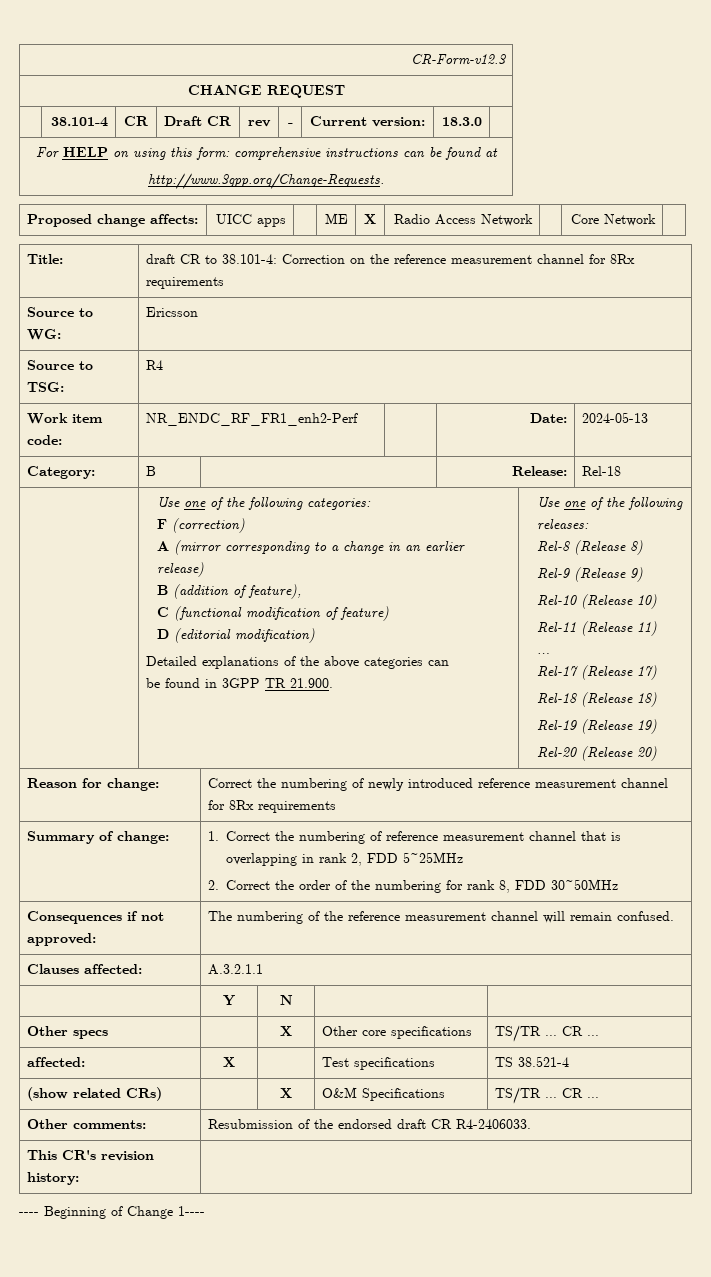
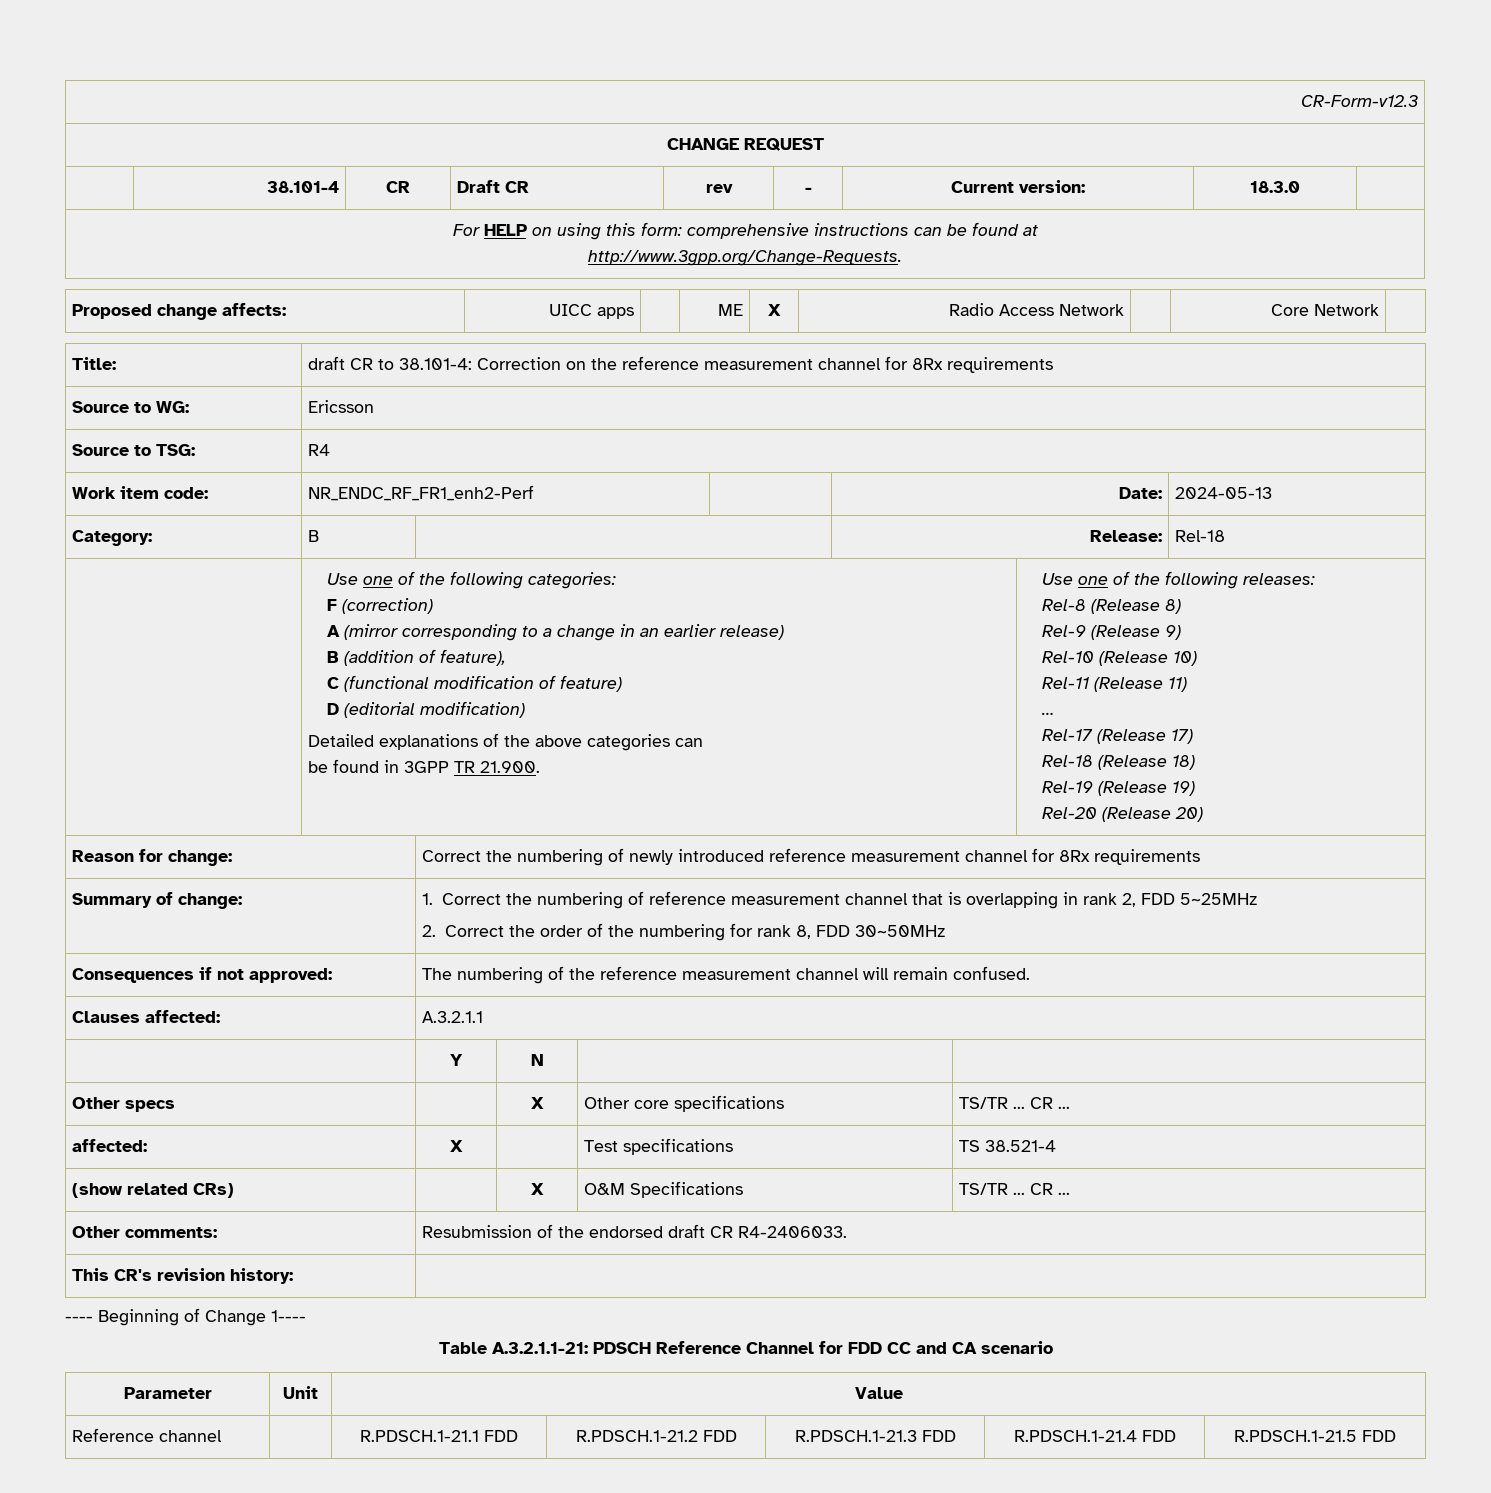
(205, 1211) none -> [438,1341,1053,1354] [123,1387,212,1399] [283,1386,318,1399] [854,1387,903,1399] [72,1428,223,1442] [360,1430,518,1442] [575,1430,737,1442] [794,1430,956,1442] [1013,1430,1176,1442] [1234,1430,1396,1442] // Table A.3.2.1.1-21: PDSCH Reference Channel for FDD CC and CA scenario // Parameter | Unit | Value // Reference channel | | R.PDSCH.1-21.1 FDD | R.PDSCH.1-21.2 FDD | R.PDSCH.1-21.3 FDD | R.PDSCH.1-21.4 FDD | R.PDSCH.1-21.5 FDD

